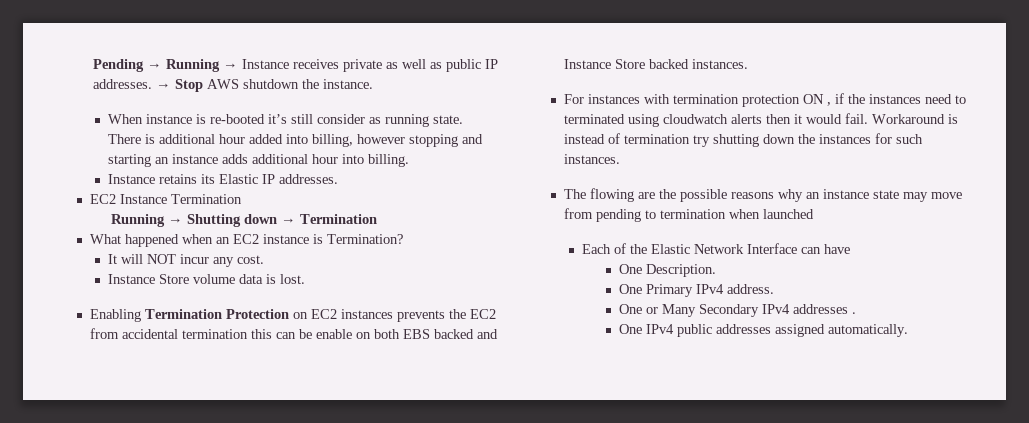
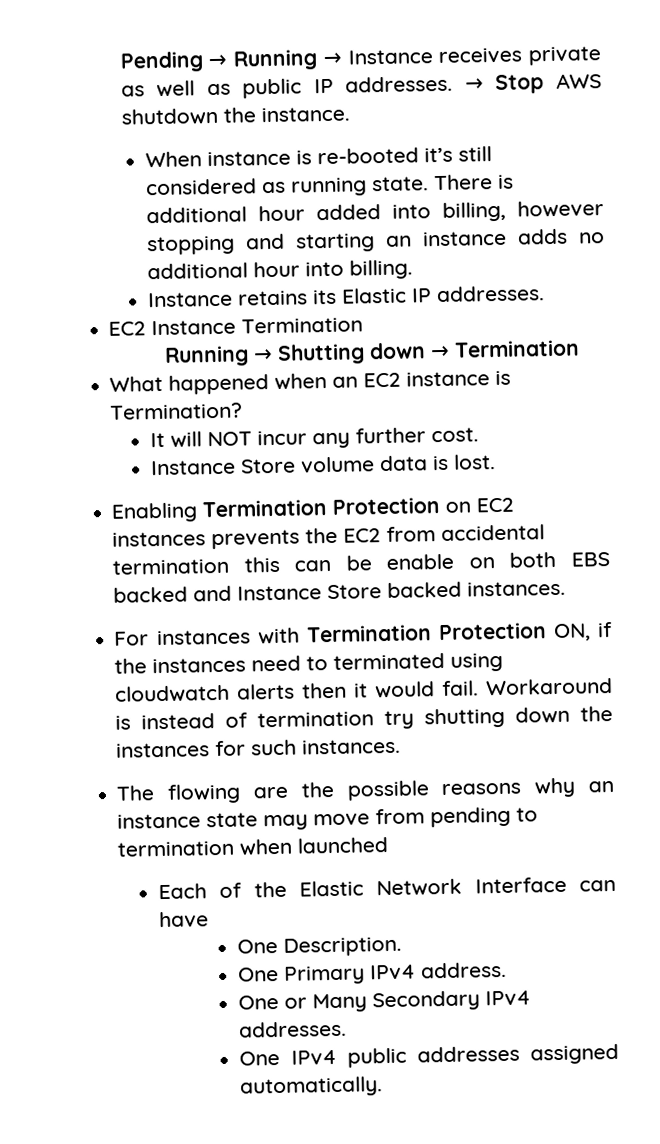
[317,114,366,124] consider -> [144,178,257,196] considered
(249, 159) none -> [578,232,606,244] no
(235, 262) none -> [354,427,426,444] further
[673,94,832,107] termination protection ON , -> [305,622,591,643] Termination Protection ON,
[793,304,857,314] addresses . -> [239,1020,348,1038] addresses.

